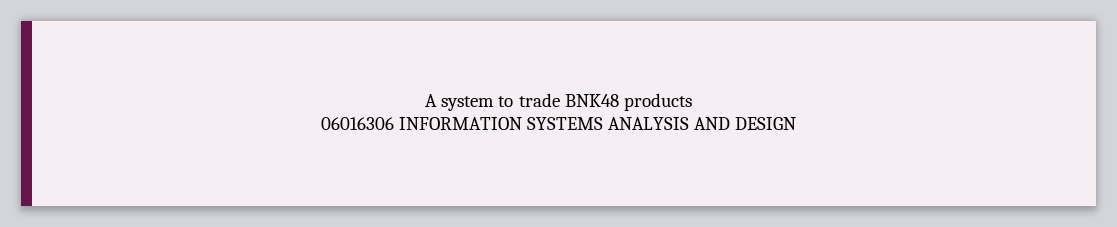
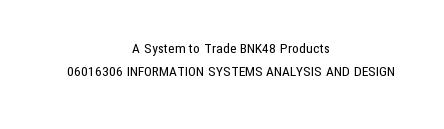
[441,93,692,111] system to trade BNK48 products -> [143,43,331,56] System to Trade BNK48 Products

